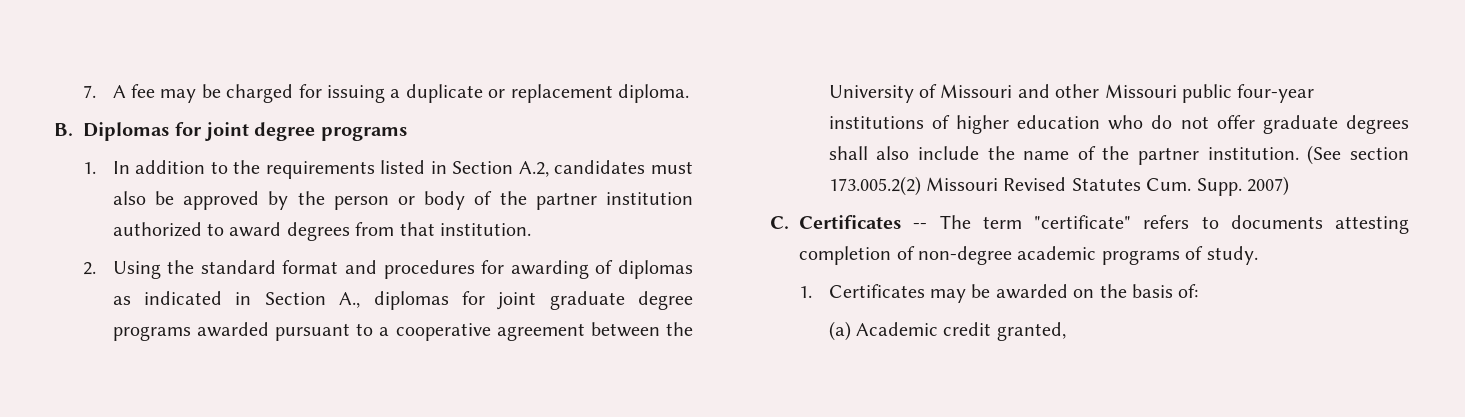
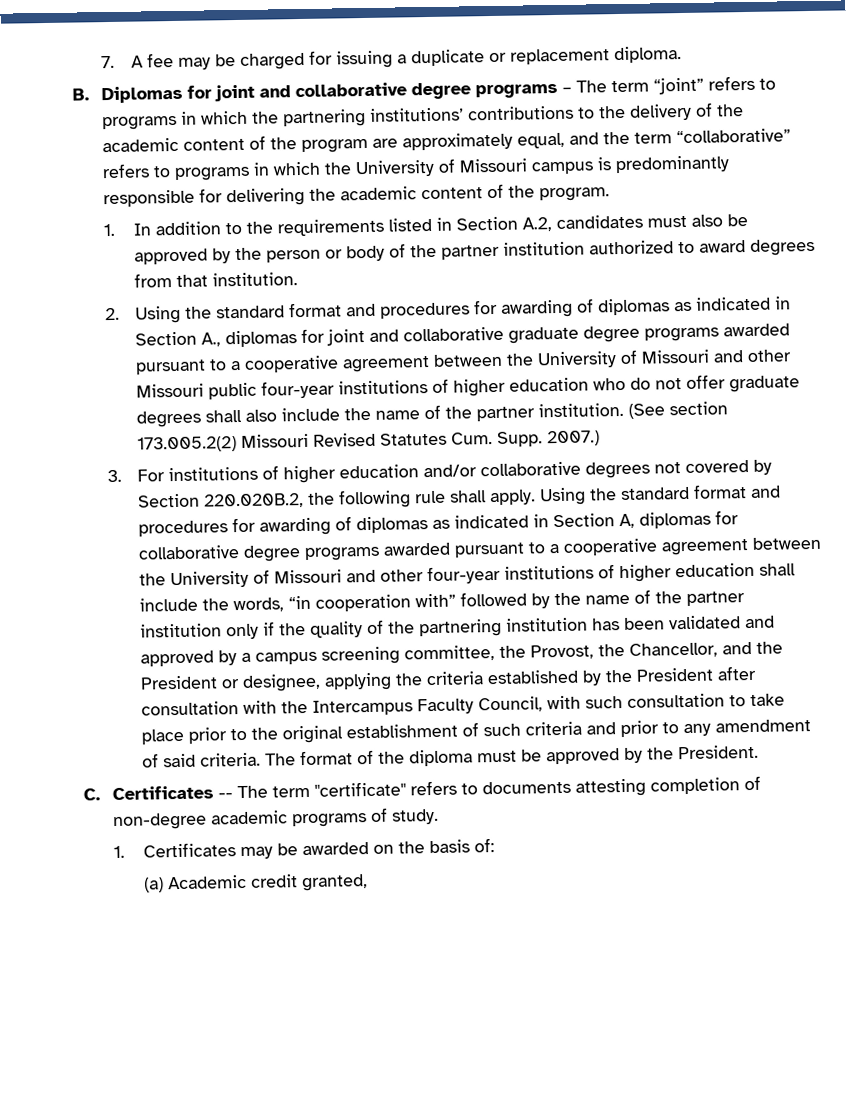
[254,122,407,141] degree programs -> [259,75,777,100] [102,102,745,131] [102,128,792,153] [102,155,731,181] [103,183,611,208] and collaborative degree programs – The term “joint” refers to programs in which the partnering institutions’ contributions to the delivery of the academic content of the program are approximately equal, and the term “collaborative” refers to programs in which the University of Missouri campus is predominantly responsible for delivering the academic content of the program.
(537, 301) none -> [368,326,504,342] and collaborative
[1247,176,1290,196] 2007) -> [546,430,600,447] [107,459,772,484] [137,484,781,509] [137,510,739,537] [137,536,821,562] [138,562,796,589] [138,589,745,613] [139,615,775,640] [139,641,783,667] [139,665,757,692] [140,693,785,716] [140,719,811,745] [141,744,759,768] 2007.) // 3. For institutions of higher education and/or collaborative degrees not covered by Section 220.020B.2, the following rule shall apply. Using the standard format and procedures for awarding of diplomas as indicated in Section A, diplomas for collaborative degree programs awarded pursuant to a cooperative agreement between the University of Missouri and other four-year institutions of higher education shall include the words, “in cooperation with” followed by the name of the partner institution only if the quality of the partnering institution has been validated and approved by a campus screening committee, the Provost, the Chancellor, and the President or designee, applying the criteria established by the President after consultation with the Intercampus Faculty Council, with such consultation to take place prior to the original establishment of such criteria and prior to any amendment of said criteria. The format of the diploma must be approved by the President.

